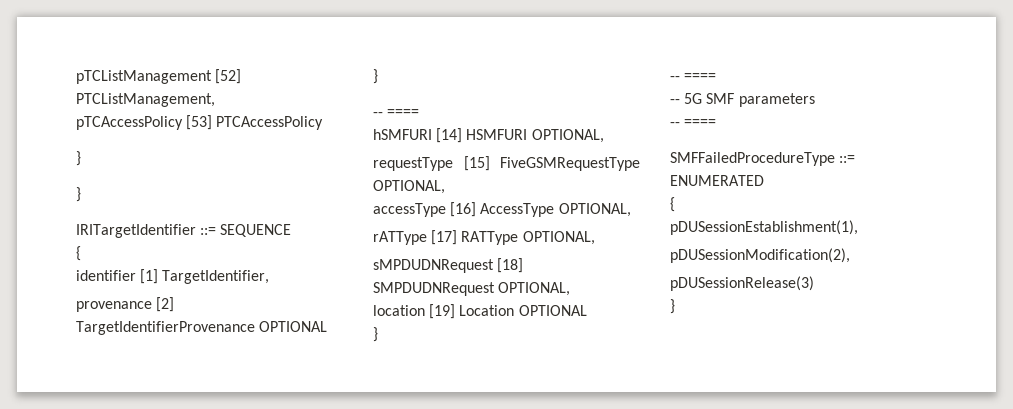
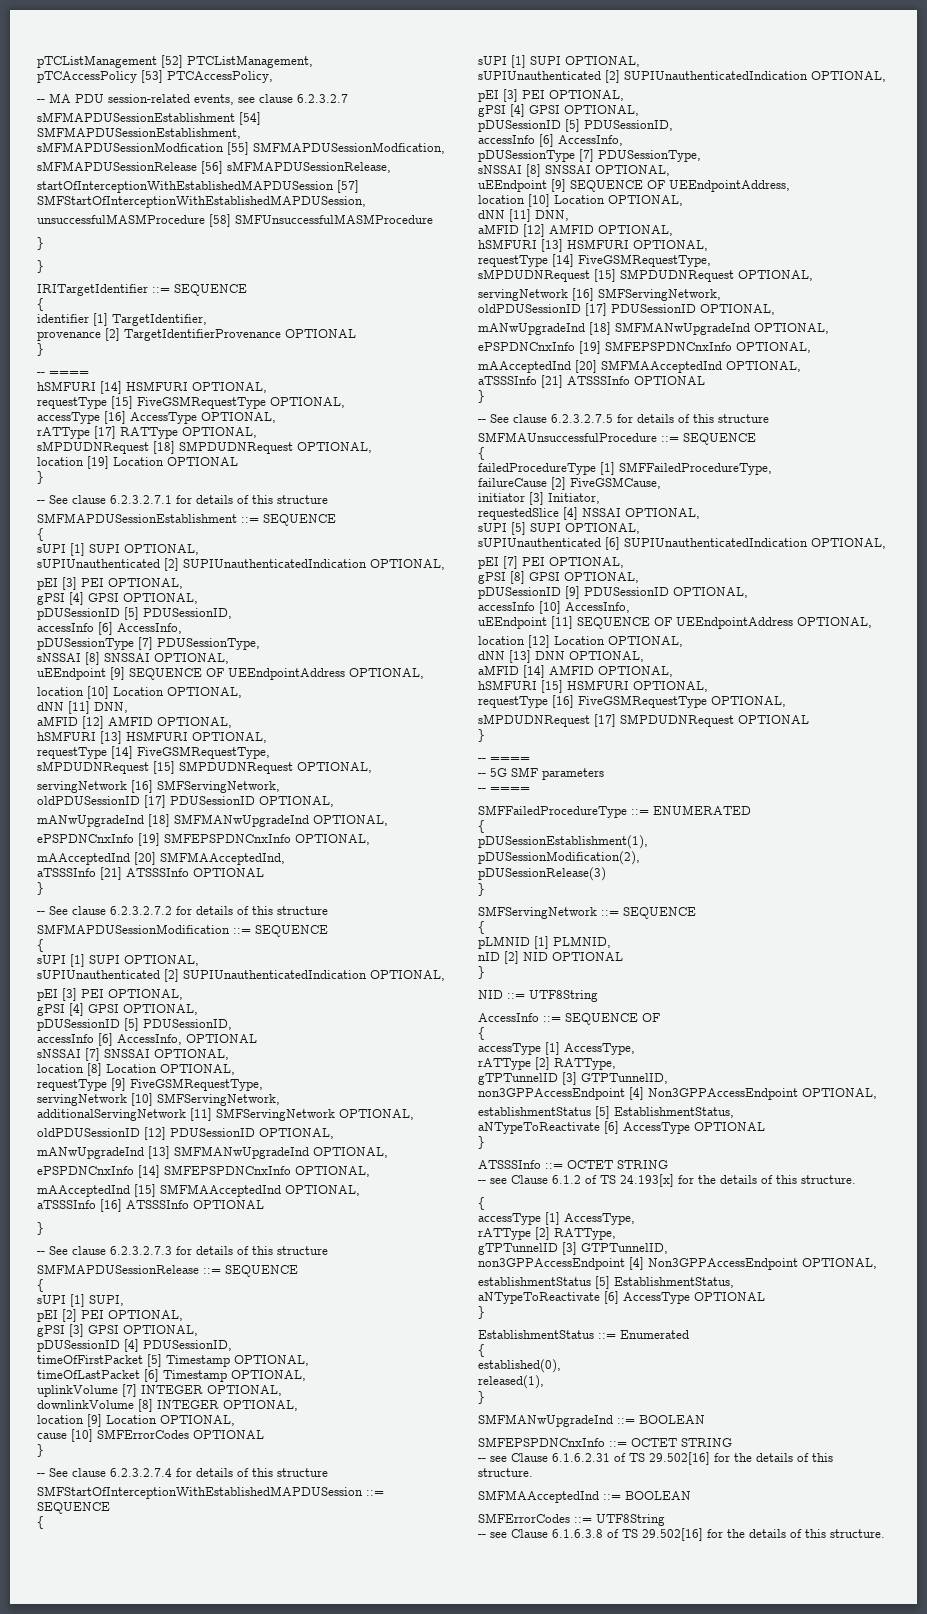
[216,116,324,130] PTCAccessPolicy -> [167,71,273,83] [37,93,348,105] [37,112,261,125] [37,127,241,139] [37,142,445,155] [37,161,391,174] [37,180,359,193] [37,195,366,208] [37,214,433,227] PTCAccessPolicy, // -- MA PDU session-related events, see clause 6.2.3.2.7 // sMFMAPDUSessionEstablishment [54] SMFMAPDUSessionEstablishment, // sMFMAPDUSessionModfication [55] SMFMAPDUSessionModfication, // sMFMAPDUSessionRelease [56] sMFMAPDUSessionRelease, // startOfInterceptionWithEstablishedMAPDUSession [57] SMFStartOfInterceptionWithEstablishedMAPDUSession, // unsuccessfulMASMProcedure [58] SMFUnsuccessfulMASMProcedure
(378, 334) none -> [37,495,328,504] [37,513,336,526] [37,528,44,541] [37,543,199,556] [37,558,445,571] [37,577,183,590] [37,592,198,605] [37,607,232,620] [37,622,182,635] [37,637,260,650] [37,652,229,665] [37,667,424,680] [37,686,242,699] [37,701,128,714] [37,716,232,729] [37,731,267,744] [37,746,270,759] [37,761,372,774] [37,780,280,793] [37,795,334,808] [37,814,388,827] [37,833,370,846] [37,852,285,865] [37,867,264,880] [37,882,44,895] [37,906,328,915] [37,924,328,937] [37,939,44,952] [37,954,199,967] [37,969,445,982] [37,988,183,1001] [37,1003,198,1016] [37,1018,232,1031] [37,1033,257,1046] [37,1048,229,1061] [37,1063,235,1076] [37,1078,263,1091] [37,1093,280,1106] [37,1108,414,1121] [37,1127,334,1140] [37,1146,388,1159] [37,1165,370,1178] [37,1184,360,1197] [37,1199,264,1212] [37,1222,44,1235] [37,1246,328,1255] [37,1264,298,1277] [37,1279,44,1292] [37,1294,124,1307] [37,1309,183,1322] [37,1324,198,1337] [37,1339,232,1352] [37,1354,309,1367] [37,1369,306,1382] [37,1384,282,1397] [37,1399,298,1412] [37,1414,235,1427] [37,1429,264,1442] [37,1444,44,1457] [37,1468,328,1477] [37,1486,384,1499] [37,1502,110,1514] [37,1516,44,1529] [478,55,640,68] [478,70,886,83] [478,89,624,102] [478,104,639,117] [478,119,673,132] [478,134,623,147] [478,149,701,162] [478,164,670,177] [478,179,790,192] [478,194,683,207] [478,209,569,222] [478,224,673,237] [478,239,708,252] [478,254,711,267] [478,269,813,282] [478,288,721,301] [478,303,775,316] [478,322,829,335] [478,341,811,354] [478,360,801,373] [478,375,705,388] [478,390,485,403] [478,414,769,423] [478,432,756,445] [478,447,485,460] [478,462,772,475] [478,477,661,490] [478,492,600,505] [478,507,700,520] [478,522,640,535] [478,537,886,550] [478,556,624,569] [478,571,639,584] [478,586,748,599] [478,601,630,614] [478,616,872,629] [478,635,683,648] [478,650,644,663] [478,665,673,678] [478,680,708,693] [478,695,786,708] [478,714,809,727] [478,729,485,742] // -- See clause 6.2.3.2.7.1 for details of this structure // SMFMAPDUSessionEstablishment ::= SEQUENCE // { // sUPI [1] SUPI OPTIONAL, // sUPIUnauthenticated [2] SUPIUnauthenticatedIndication OPTIONAL, // pEI [3] PEI OPTIONAL, // gPSI [4] GPSI OPTIONAL, // pDUSessionID [5] PDUSessionID, // accessInfo [6] AccessInfo, // pDUSessionType [7] PDUSessionType, // sNSSAI [8] SNSSAI OPTIONAL, // uEEndpoint [9] SEQUENCE OF UEEndpointAddress OPTIONAL, // location [10] Location OPTIONAL, // dNN [11] DNN, // aMFID [12] AMFID OPTIONAL, // hSMFURI [13] HSMFURI OPTIONAL, // requestType [14] FiveGSMRequestType, // sMPDUDNRequest [15] SMPDUDNRequest OPTIONAL, // servingNetwork [16] SMFServingNetwork, // oldPDUSessionID [17] PDUSessionID OPTIONAL, // mANwUpgradeInd [18] SMFMANwUpgradeInd OPTIONAL, // ePSPDNCnxInfo [19] SMFEPSPDNCnxInfo OPTIONAL, // mAAcceptedInd [20] SMFMAAcceptedInd, // aTSSSInfo [21] ATSSSInfo OPTIONAL // } // -- See clause 6.2.3.2.7.2 for details of this structure // SMFMAPDUSessionModification ::= SEQUENCE // { // sUPI [1] SUPI OPTIONAL, // sUPIUnauthenticated [2] SUPIUnauthenticatedIndication OPTIONAL, // pEI [3] PEI OPTIONAL, // gPSI [4] GPSI OPTIONAL, // pDUSessionID [5] PDUSessionID, // accessInfo [6] AccessInfo, OPTIONAL // sNSSAI [7] SNSSAI OPTIONAL, // location [8] Location OPTIONAL, // requestType [9] FiveGSMRequestType, // servingNetwork [10] SMFServingNetwork, // additionalServingNetwork [11] SMFServingNetwork OPTIONAL, // oldPDUSessionID [12] PDUSessionID OPTIONAL, // mANwUpgradeInd [13] SMFMANwUpgradeInd OPTIONAL, // ePSPDNCnxInfo [14] SMFEPSPDNCnxInfo OPTIONAL, // mAAcceptedInd [15] SMFMAAcceptedInd OPTIONAL, // aTSSSInfo [16] ATSSSInfo OPTIONAL // } // -- See clause 6.2.3.2.7.3 for details of this structure // SMFMAPDUSessionRelease ::= SEQUENCE // { // sUPI [1] SUPI, // pEI [2] PEI OPTIONAL, // gPSI [3] GPSI OPTIONAL, // pDUSessionID [4] PDUSessionID, // timeOfFirstPacket [5] Timestamp OPTIONAL, // timeOfLastPacket [6] Timestamp OPTIONAL, // uplinkVolume [7] INTEGER OPTIONAL, // downlinkVolume [8] INTEGER OPTIONAL, // location [9] Location OPTIONAL, // cause [10] SMFErrorCodes OPTIONAL // } // -- See clause 6.2.3.2.7.4 for details of this structure // SMFStartOfInterceptionWithEstablishedMAPDUSession ::= SEQUENCE // { // sUPI [1] SUPI OPTIONAL, // sUPIUnauthenticated [2] SUPIUnauthenticatedIndication OPTIONAL, // pEI [3] PEI OPTIONAL, // gPSI [4] GPSI OPTIONAL, // pDUSessionID [5] PDUSessionID, // accessInfo [6] AccessInfo, // pDUSessionType [7] PDUSessionType, // sNSSAI [8] SNSSAI OPTIONAL, // uEEndpoint [9] SEQUENCE OF UEEndpointAddress, // location [10] Location OPTIONAL, // dNN [11] DNN, // aMFID [12] AMFID OPTIONAL, // hSMFURI [13] HSMFURI OPTIONAL, // requestType [14] FiveGSMRequestType, // sMPDUDNRequest [15] SMPDUDNRequest OPTIONAL, // servingNetwork [16] SMFServingNetwork, // oldPDUSessionID [17] PDUSessionID OPTIONAL, // mANwUpgradeInd [18] SMFMANwUpgradeInd OPTIONAL, // ePSPDNCnxInfo [19] SMFEPSPDNCnxInfo OPTIONAL, // mAAcceptedInd [20] SMFMAAcceptedInd OPTIONAL, // aTSSSInfo [21] ATSSSInfo OPTIONAL // } // -- See clause 6.2.3.2.7.5 for details of this structure // SMFMAUnsuccessfulProcedure ::= SEQUENCE // { // failedProcedureType [1] SMFFailedProcedureType, // failureCause [2] FiveGSMCause, // initiator [3] Initiator, // requestedSlice [4] NSSAI OPTIONAL, // sUPI [5] SUPI OPTIONAL, // sUPIUnauthenticated [6] SUPIUnauthenticatedIndication OPTIONAL, // pEI [7] PEI OPTIONAL, // gPSI [8] GPSI OPTIONAL, // pDUSessionID [9] PDUSessionID OPTIONAL, // accessInfo [10] AccessInfo, // uEEndpoint [11] SEQUENCE OF UEEndpointAddress OPTIONAL, // location [12] Location OPTIONAL, // dNN [13] DNN OPTIONAL, // aMFID [14] AMFID OPTIONAL, // hSMFURI [15] HSMFURI OPTIONAL, // requestType [16] FiveGSMRequestType OPTIONAL, // sMPDUDNRequest [17] SMPDUDNRequest OPTIONAL // }
(675, 306) none -> [478,906,696,919] [478,921,485,934] [478,936,611,949] [478,951,623,964] [478,966,485,979] [478,990,598,1002] [478,1013,660,1025] [478,1027,485,1040] [478,1042,635,1055] [478,1057,616,1070] [478,1072,668,1085] [478,1087,877,1100] [478,1106,734,1119] [478,1121,765,1134] [478,1136,485,1149] [478,1160,668,1169] [478,1174,856,1187] [478,1197,485,1210] [478,1212,635,1225] [478,1227,616,1240] [478,1242,668,1255] [478,1257,877,1270] [478,1276,734,1289] [478,1291,765,1304] [478,1306,485,1319] [478,1330,689,1339] [478,1344,485,1357] [478,1359,561,1373] [478,1375,544,1389] [478,1391,485,1404] [478,1414,705,1427] [478,1437,732,1447] [478,1452,833,1465] [478,1468,533,1477] [478,1490,691,1503] [478,1513,665,1526] [478,1528,885,1541] // SMFServingNetwork ::= SEQUENCE // { // pLMNID [1] PLMNID, // nID [2] NID OPTIONAL // } // NID ::= UTF8String // AccessInfo ::= SEQUENCE OF // { // accessType [1] AccessType, // rATType [2] RATType, // gTPTunnelID [3] GTPTunnelID, // non3GPPAccessEndpoint [4] Non3GPPAccessEndpoint OPTIONAL, // establishmentStatus [5] EstablishmentStatus, // aNTypeToReactivate [6] AccessType OPTIONAL // } // ATSSSInfo ::= OCTET STRING // -- see Clause 6.1.2 of TS 24.193[x] for the details of this structure. // { // accessType [1] AccessType, // rATType [2] RATType, // gTPTunnelID [3] GTPTunnelID, // non3GPPAccessEndpoint [4] Non3GPPAccessEndpoint OPTIONAL, // establishmentStatus [5] EstablishmentStatus, // aNTypeToReactivate [6] AccessType OPTIONAL // } // EstablishmentStatus ::= Enumerated // { // established(0), // released(1), // } // SMFMANwUpgradeInd ::= BOOLEAN // SMFEPSPDNCnxInfo ::= OCTET STRING // -- see Clause 6.1.6.2.31 of TS 29.502[16] for the details of this structure. // SMFMAAcceptedInd ::= BOOLEAN // SMFErrorCodes ::= UTF8String // -- see Clause 6.1.6.3.8 of TS 29.502[16] for the details of this structure.

